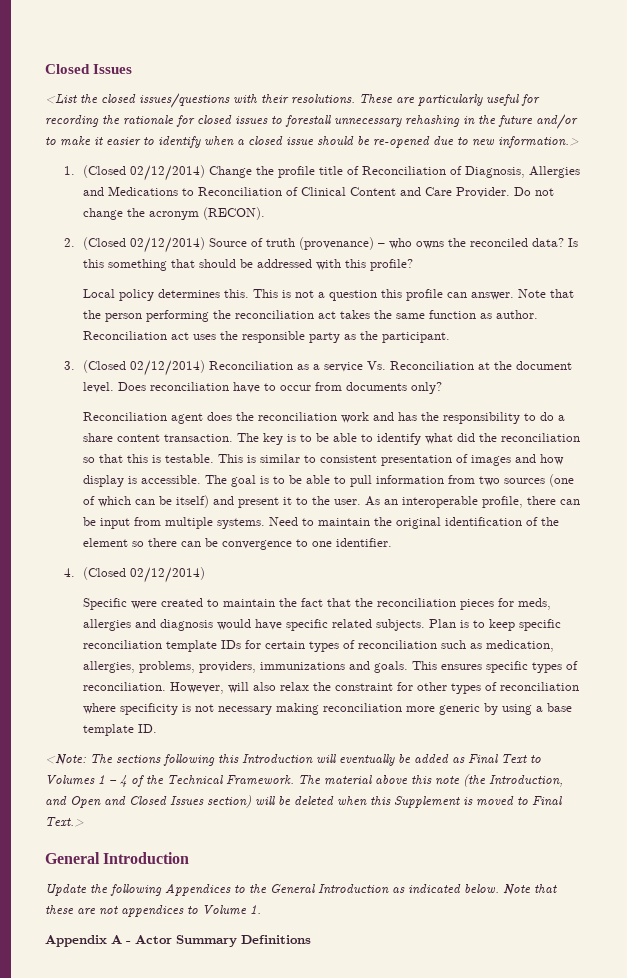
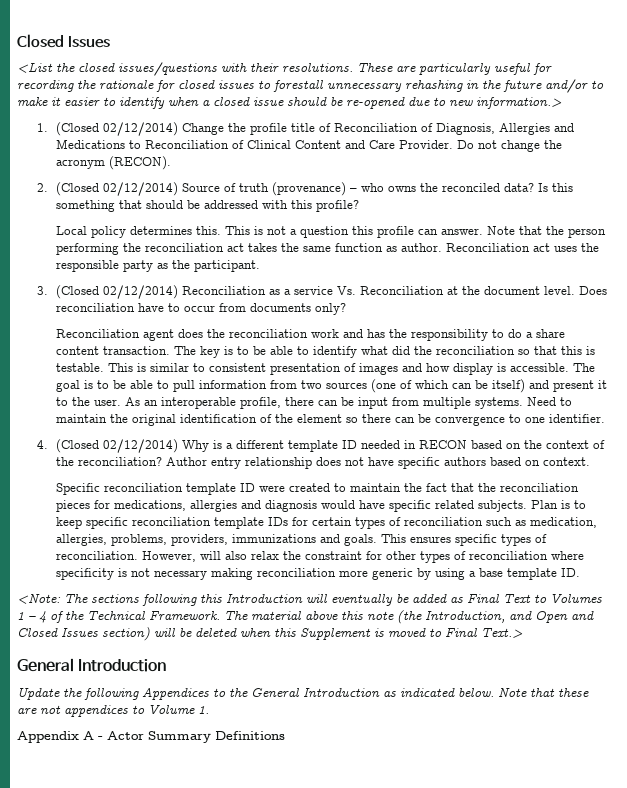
[83,598,128,610] // Specific -> [182,440,606,452] [56,457,591,469] [56,483,256,495] Why is a different template ID needed in RECON based on the context of the reconciliation? Author entry relationship does not have specific authors based on context. // Specific reconciliation template ID
[518,598,552,610] meds, -> [114,500,187,511] medications,

